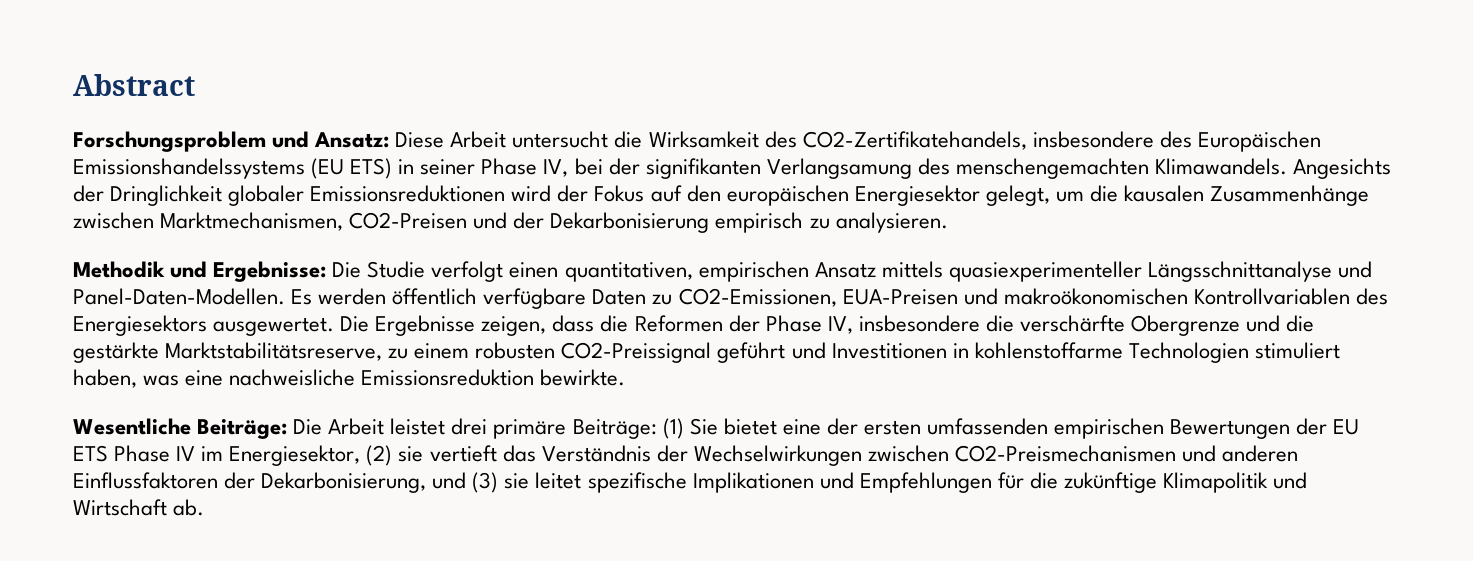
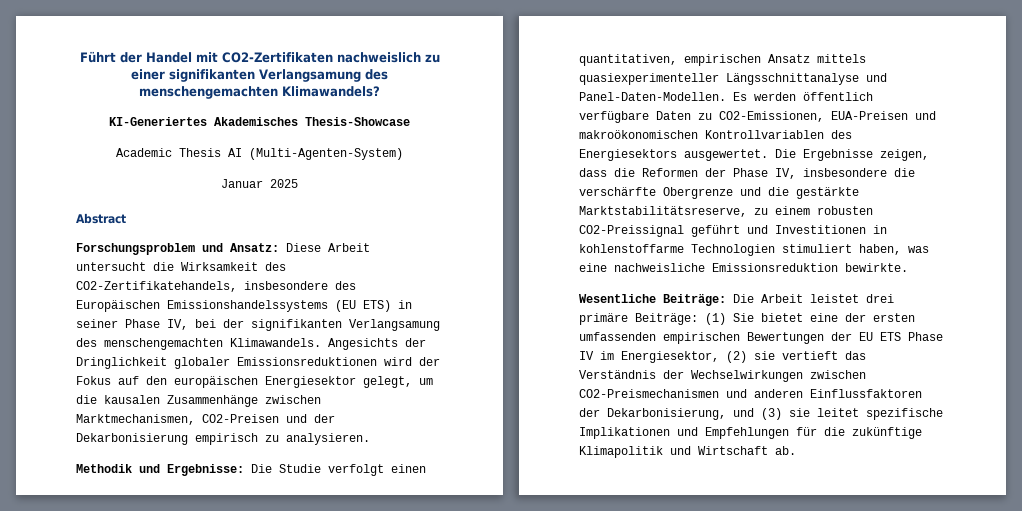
(73, 85) none -> [79,51,440,63] [131,69,388,82] [139,86,380,99] [109,117,410,126] [116,148,403,160] [221,179,298,188] Führt der Handel mit CO2-Zertifikaten nachweislich zu einer signifikanten Verlangsamung des menschengemachten Klimawandels? // KI-Generiertes Akademisches Thesis-Showcase // Academic Thesis AI (Multi-Agenten-System) // Januar 2025 //

